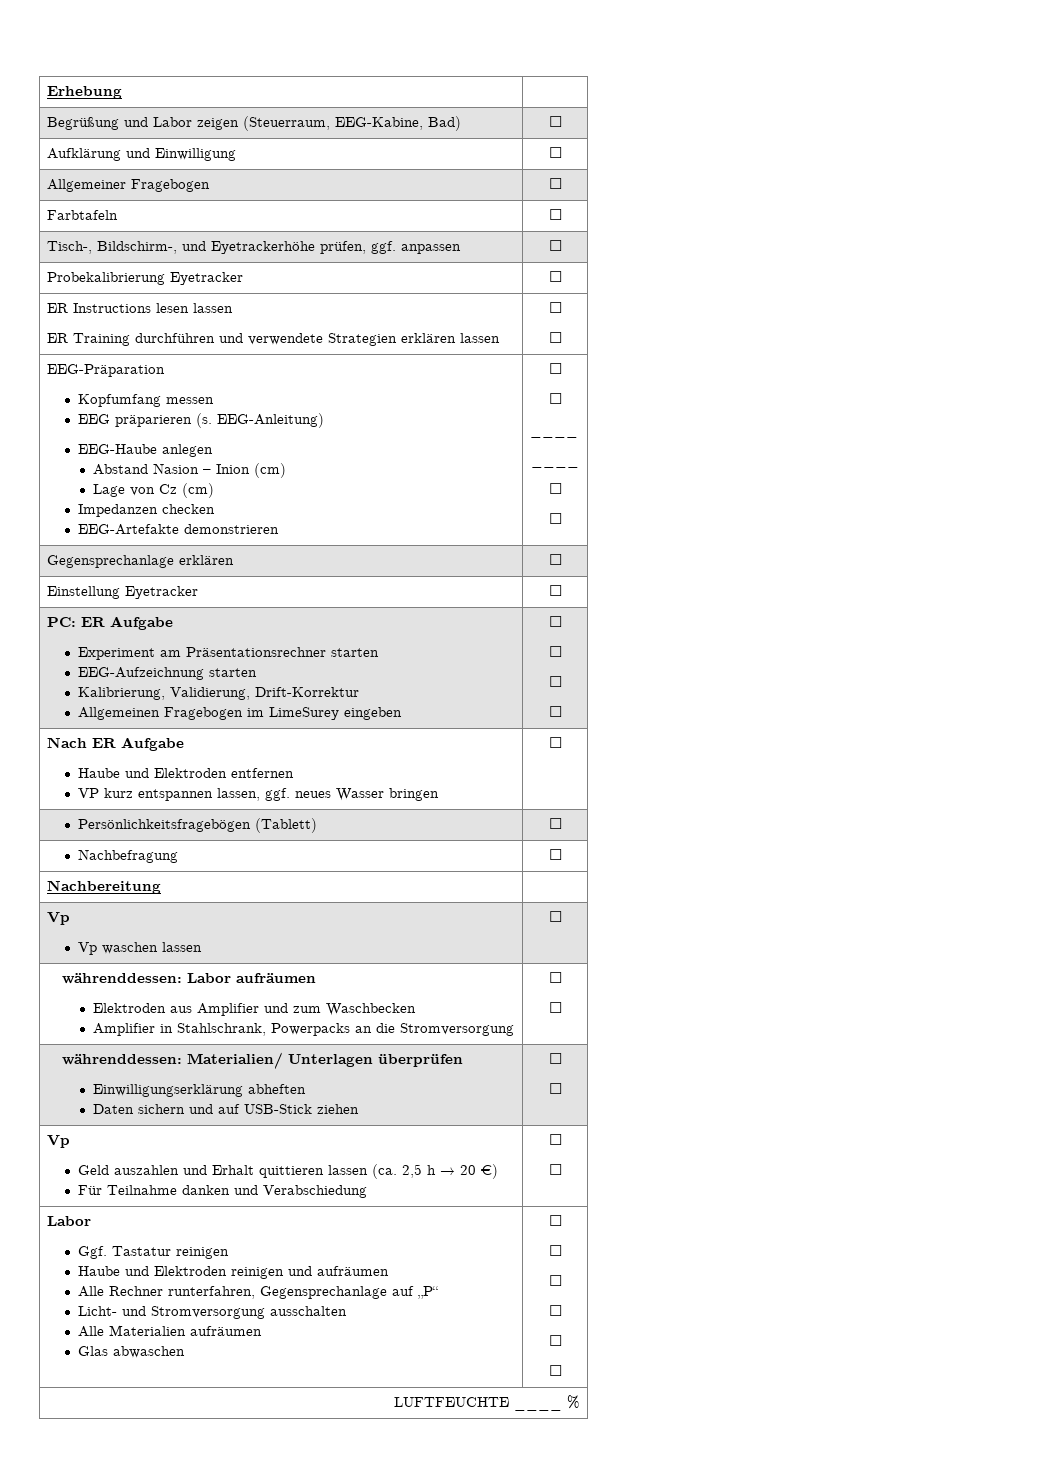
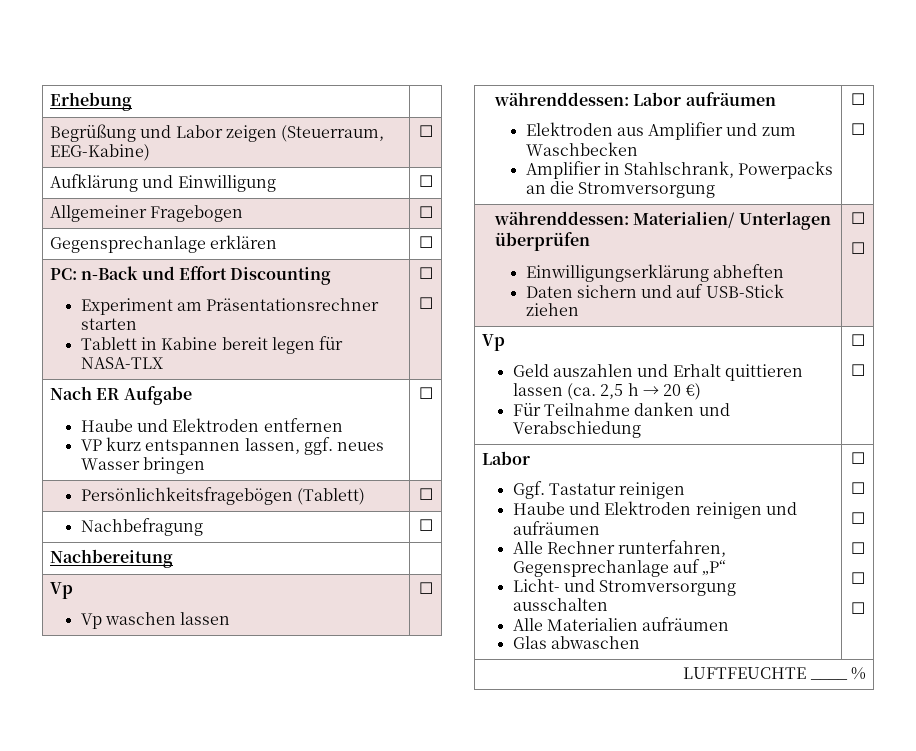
[334,116,461,131] EEG-Kabine, Bad) -> [50,144,151,161] EEG-Kabine)
[46,210,118,220] [548,209,562,220] [46,241,461,254] [548,240,562,251] [46,272,243,285] [548,271,562,282] [46,303,233,313] [46,333,500,346] [548,302,562,313] [548,332,562,343] [46,364,165,377] [77,394,214,407] [77,413,324,428] [77,444,213,457] [92,463,286,478] [92,483,214,498] [77,504,215,517] [77,524,279,535] [548,363,562,374] [548,393,562,404] [529,434,578,438] [531,464,579,468] [548,483,562,494] [548,513,562,524] [46,555,234,568] [548,554,562,565] [46,586,198,599] [548,585,562,596] [46,616,173,630] [77,647,379,660] [77,667,257,680] [77,687,359,700] [77,707,402,720] [548,616,562,627] [548,646,562,657] [548,676,562,687] [548,706,562,717] Farbtafeln | ☐ // Tisch-, Bildschirm-, und Eyetrackerhöhe prüfen, ggf. anpassen | ☐ // Probekalibrierung Eyetracker | ☐ // ER Instructions lesen lassen // ER Training durchführen und verwendete Strategien erklären lassen | ☐ // ☐ // EEG-Präparation // Kopfumfang messen // EEG präparieren (s. EEG-Anleitung) // EEG-Haube anlegen // Abstand Nasion – Inion (cm) // Lage von Cz (cm) // Impedanzen checken // EEG-Artefakte demonstrieren | ☐ // ☐ // ____ // ____ // ☐ // ☐ // Gegensprechanlage erklären | ☐ // Einstellung Eyetracker | ☐ // PC: ER Aufgabe // Experiment am Präsentationsrechner starten // EEG-Aufzeichnung starten // Kalibrierung, Validierung, Drift-Korrektur // Allgemeinen Fragebogen im LimeSurey eingeben | ☐ // ☐ // ☐ // ☐ -> [50,235,278,253] [418,236,433,248] [50,266,332,285] [80,298,380,315] [80,318,137,330] [80,336,344,354] [80,357,163,369] [418,267,433,279] [418,297,433,309] Gegensprechanlage erklären | ☐ // PC: n-Back und Effort Discounting // Experiment am Präsentationsrechner starten // Tablett in Kabine bereit legen für NASA-TLX | ☐ // ☐

